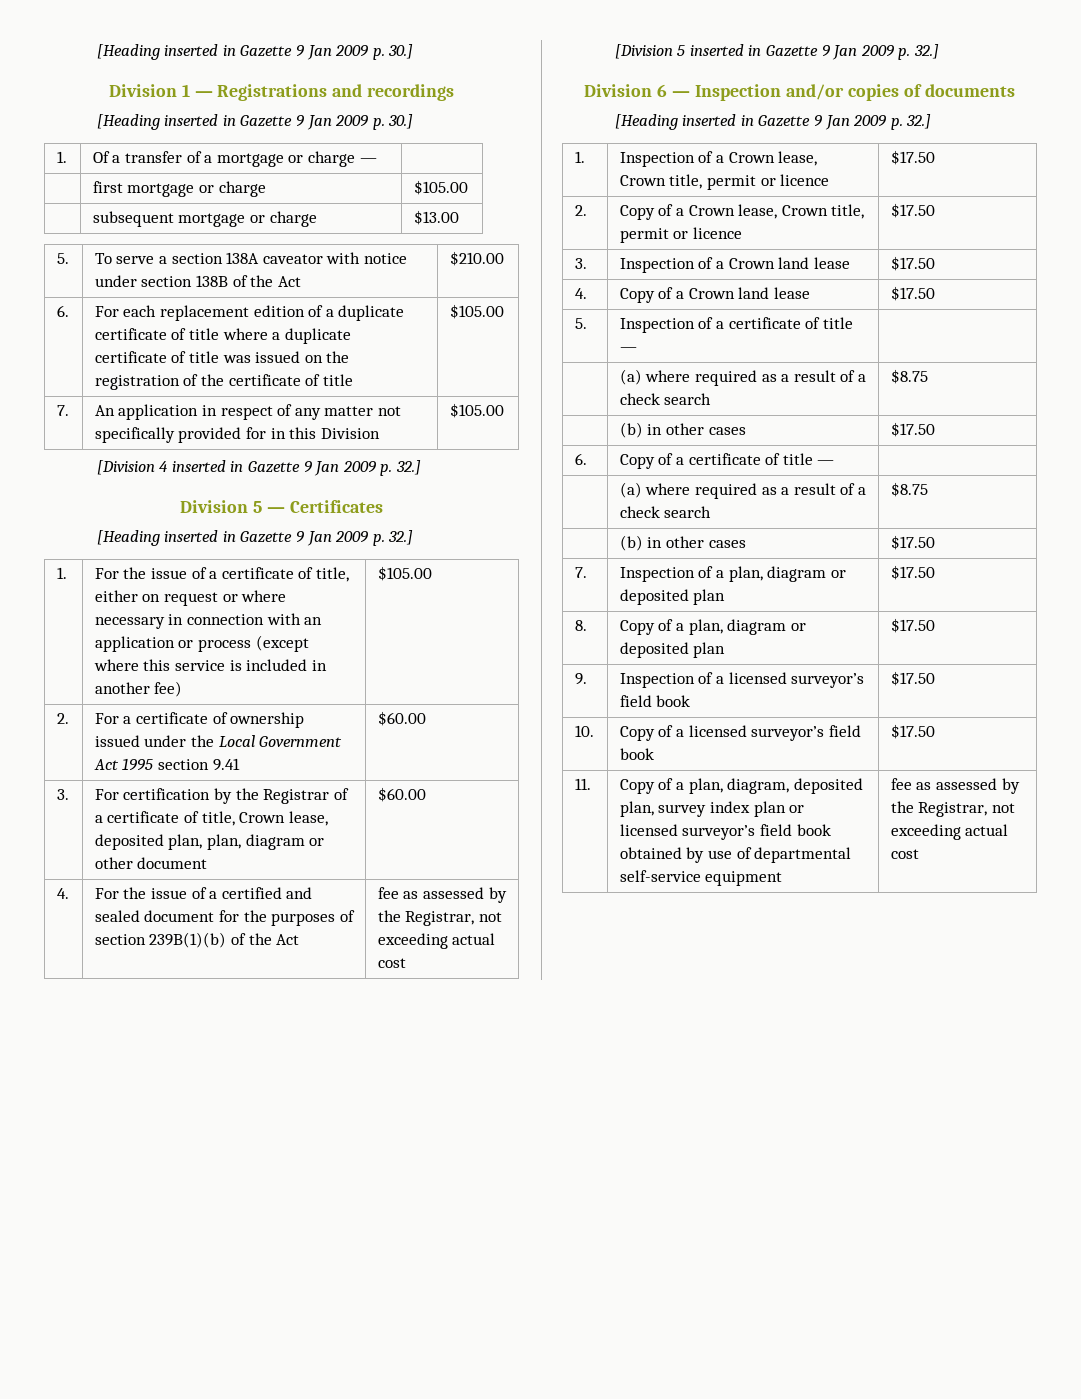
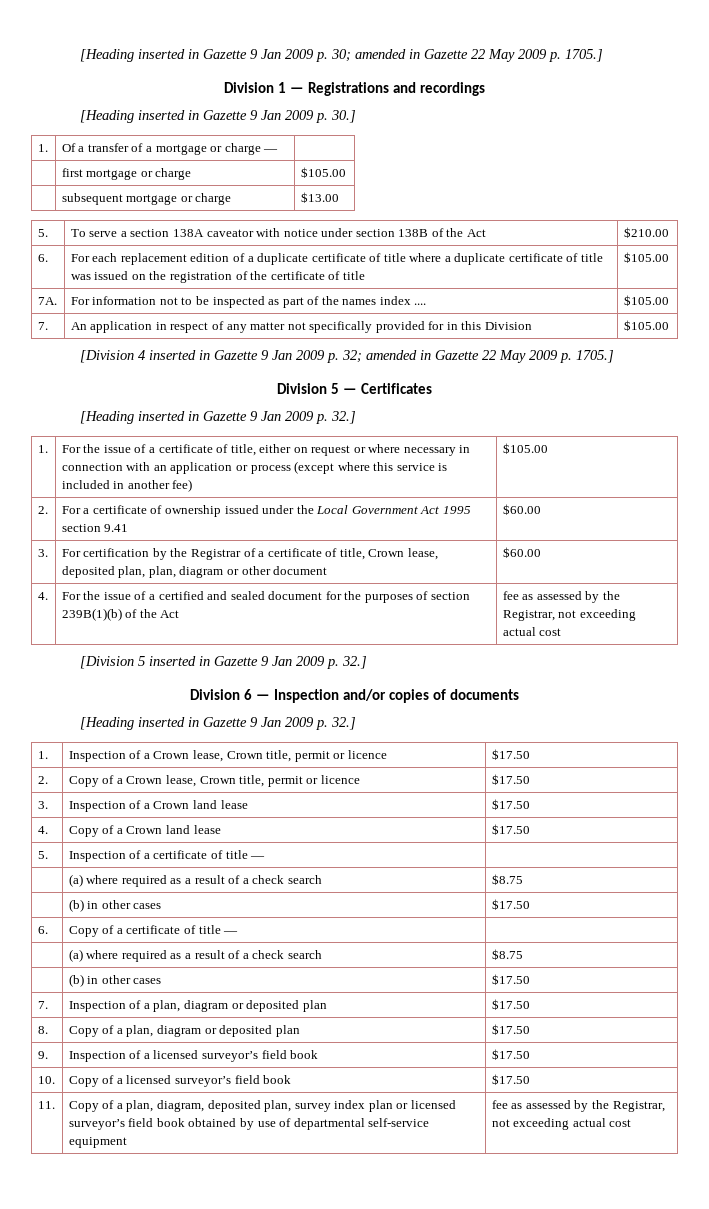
[96,44,414,60] [Heading inserted in Gazette 9 Jan 2009 p. 30.] -> [80,49,604,62] [Heading inserted in Gazette 9 Jan 2009 p. 30; amended in Gazette 22 May 2009 p. 1705.]
(504, 311) none -> [37,297,57,305] [70,296,427,308] [623,295,669,306] // 7A. | For information not to be inspected as part of the names index .... | $105.00
[395,460,421,475] 32.] -> [342,350,615,363] 32; amended in Gazette 22 May 2009 p. 1705.]

